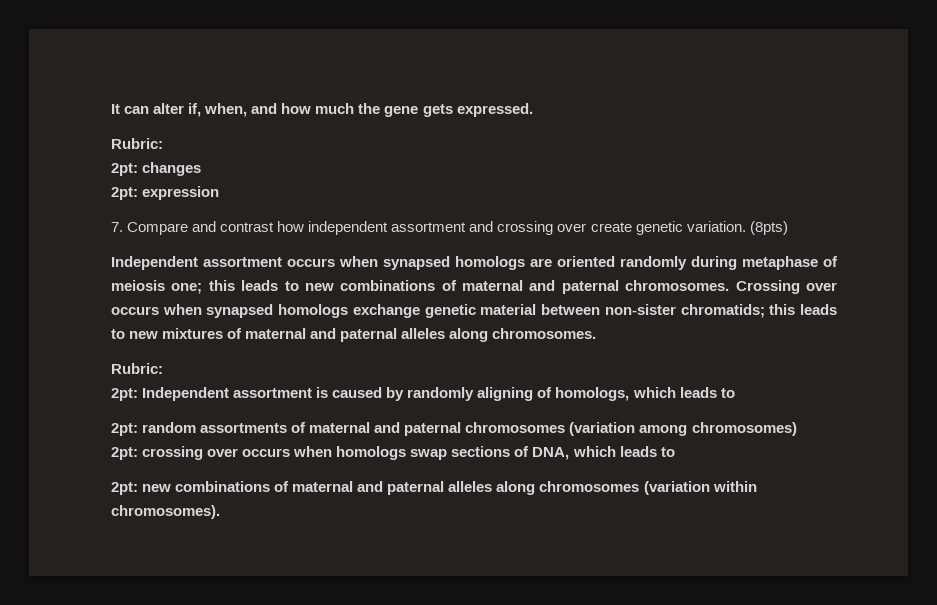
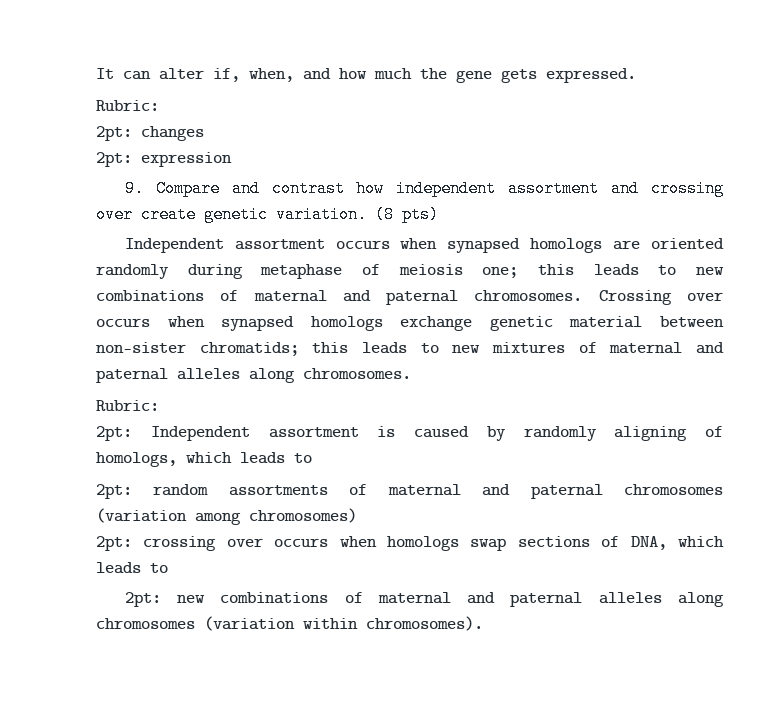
[111,222,123,232] 7. -> [124,180,144,197] 9.
[749,221,788,235] (8pts) -> [375,206,439,223] (8 pts)

